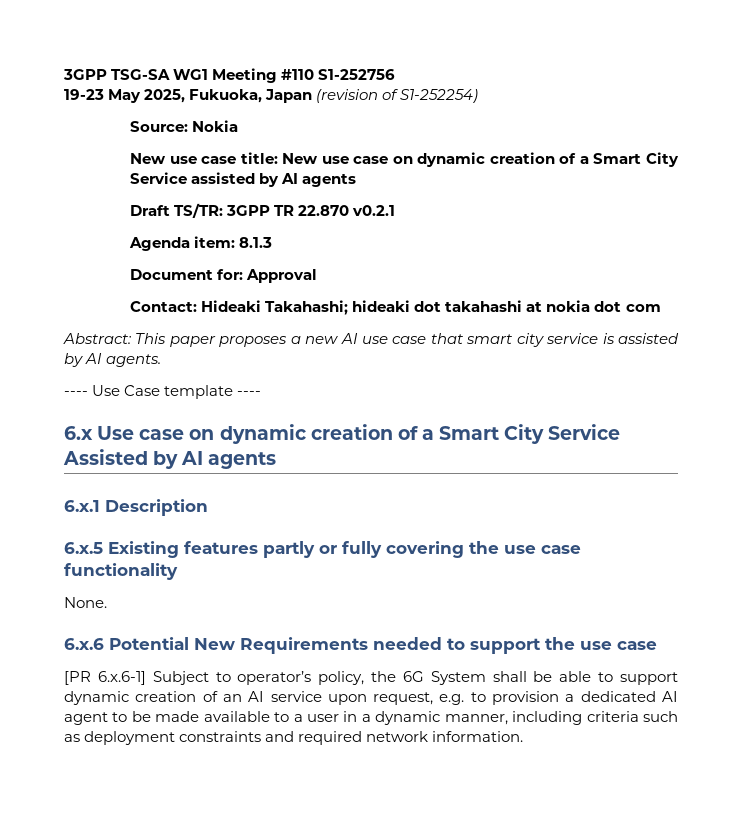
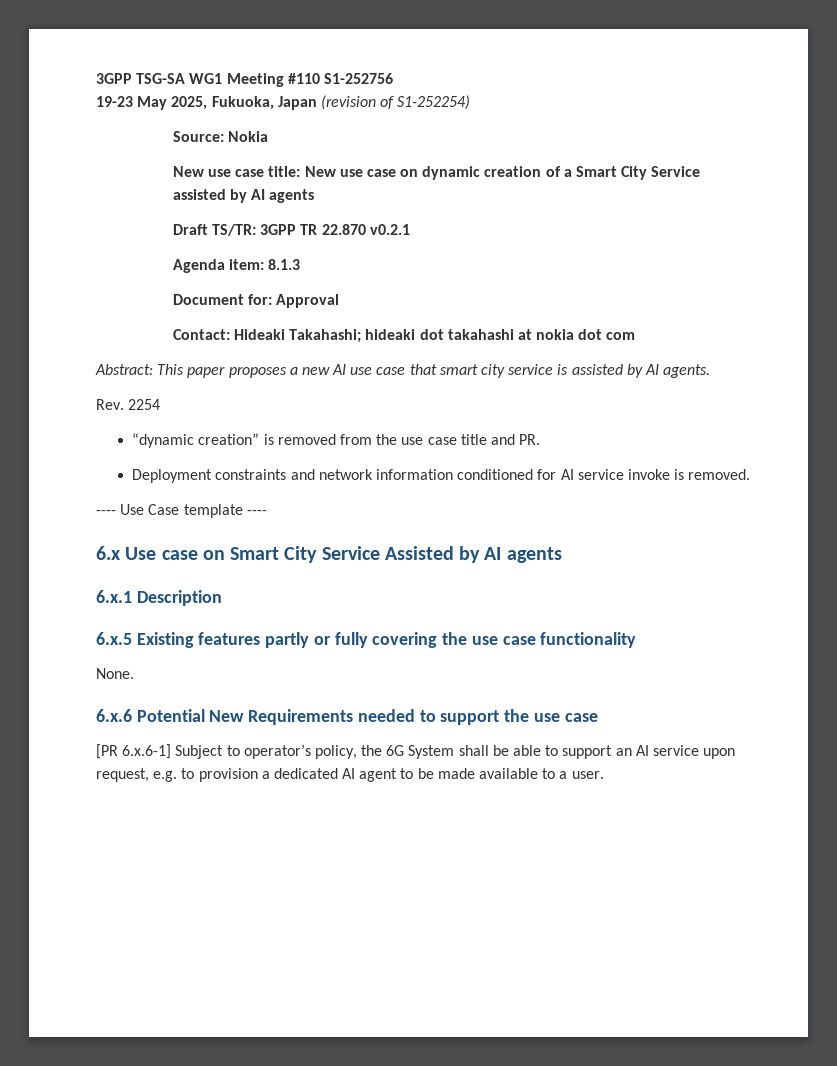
(162, 360) none -> [96,399,161,410] [132,433,541,448] [132,469,751,483] // Rev. 2254 // “dynamic creation” is removed from the use case title and PR. // Deployment constraints and network information conditioned for AI service invoke is removed.
[219,424,434,444] dynamic creation of a -> (225, 555) none
[64,691,218,705] dynamic creation of -> (613, 752) none
[307,711,679,725] [64,731,524,745] user in a dynamic manner, including criteria such as deployment constraints and required network information. -> [571,771,604,779] user.

